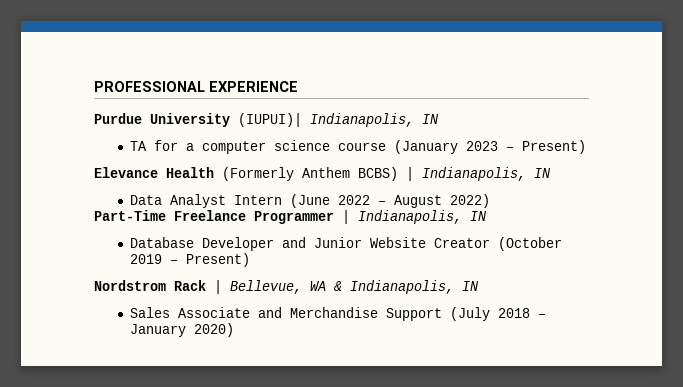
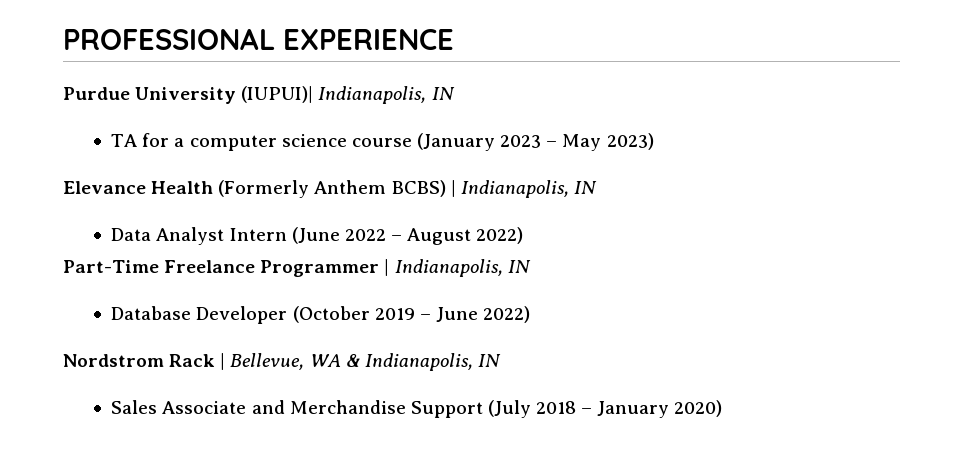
[522,140,587,154] Present) -> [562,133,654,151] May 2023)
[282,237,491,248] and Junior Website Creator -> (288, 315) none
[186,253,251,267] Present) -> [435,306,531,323] June 2022)

